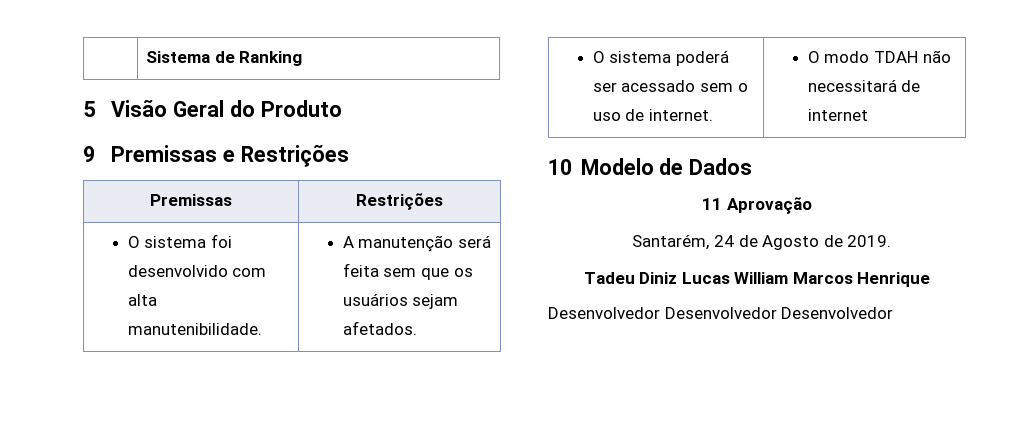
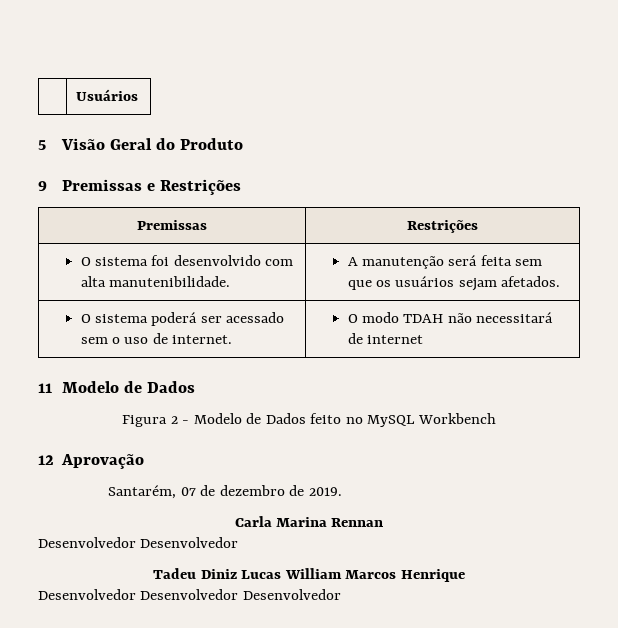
[146,51,303,66] | Sistema de Ranking -> [76,89,139,101] | Usuários
[548,159,572,175] 10 -> [38,383,52,393] 11
[702,198,723,210] 11 -> [122,413,496,427] [38,455,54,465] Figura 2 - Modelo de Dados feito no MySQL Workbench // 12
[713,235,820,250] 24 de Agosto -> [180,485,285,496] 07 de dezembro
(892, 241) none -> [234,516,384,527] [38,537,239,548] // Carla Marina Rennan // Desenvolvedor Desenvolvedor

